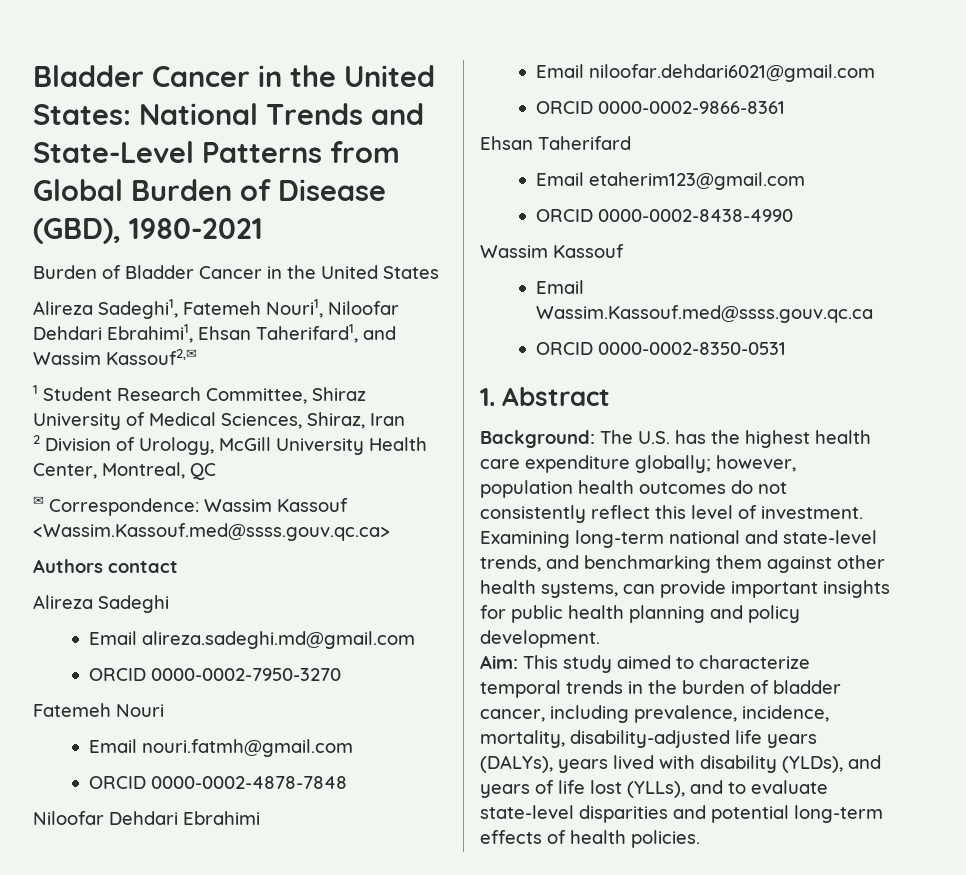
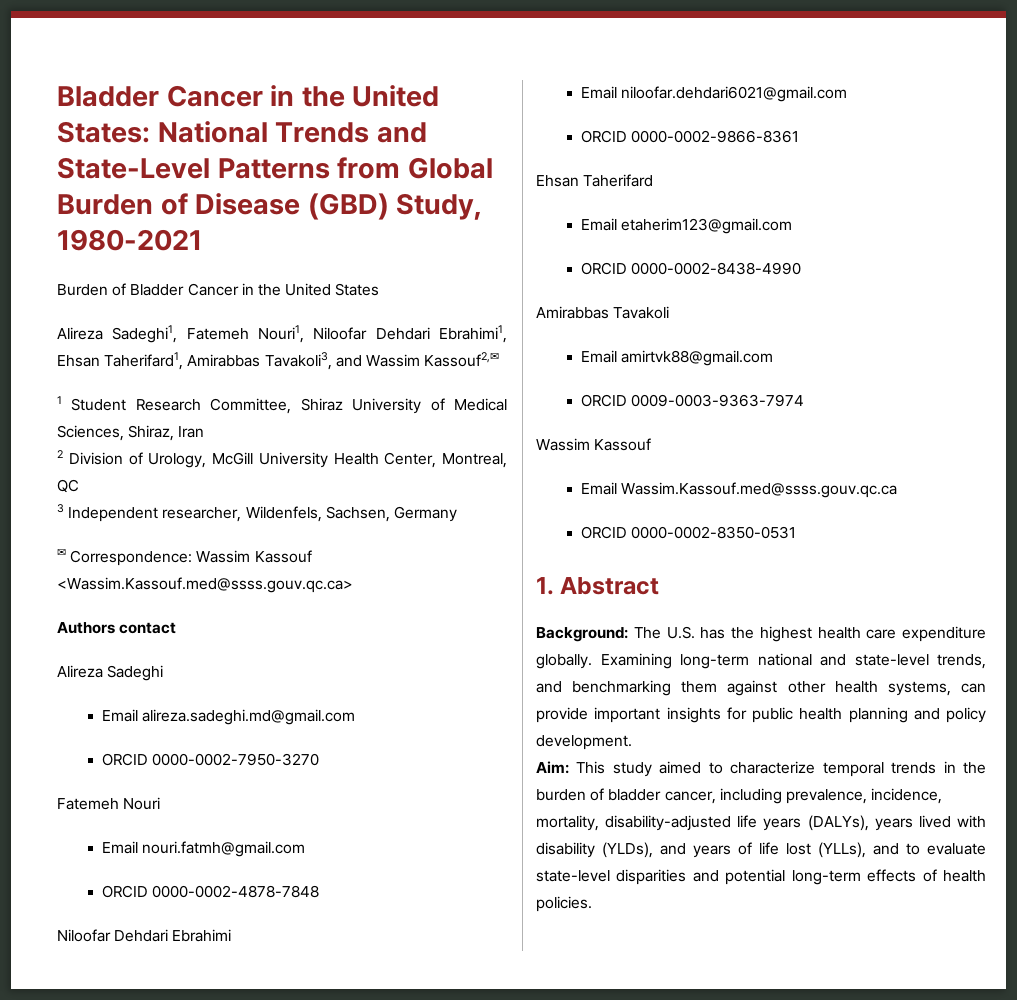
[33,218,121,244] (GBD), -> [307,193,483,220] (GBD) Study,
(358, 333) none -> [187,352,332,370] Amirabbas Tavakoli3,
(216, 471) none -> [57,504,457,522] // 3 Independent researcher, Wildenfels, Sachsen, Germany
(793, 215) none -> [536,306,670,319] [580,350,774,366] [580,394,805,407] // Amirabbas Tavakoli // Email amirtvk88@gmail.com // ORCID 0009-0003-9363-7974
[635,455,796,473] [480,480,787,498] [480,505,863,523] globally; however, population health outcomes do not consistently reflect this level of investment. -> [536,654,592,669] globally.

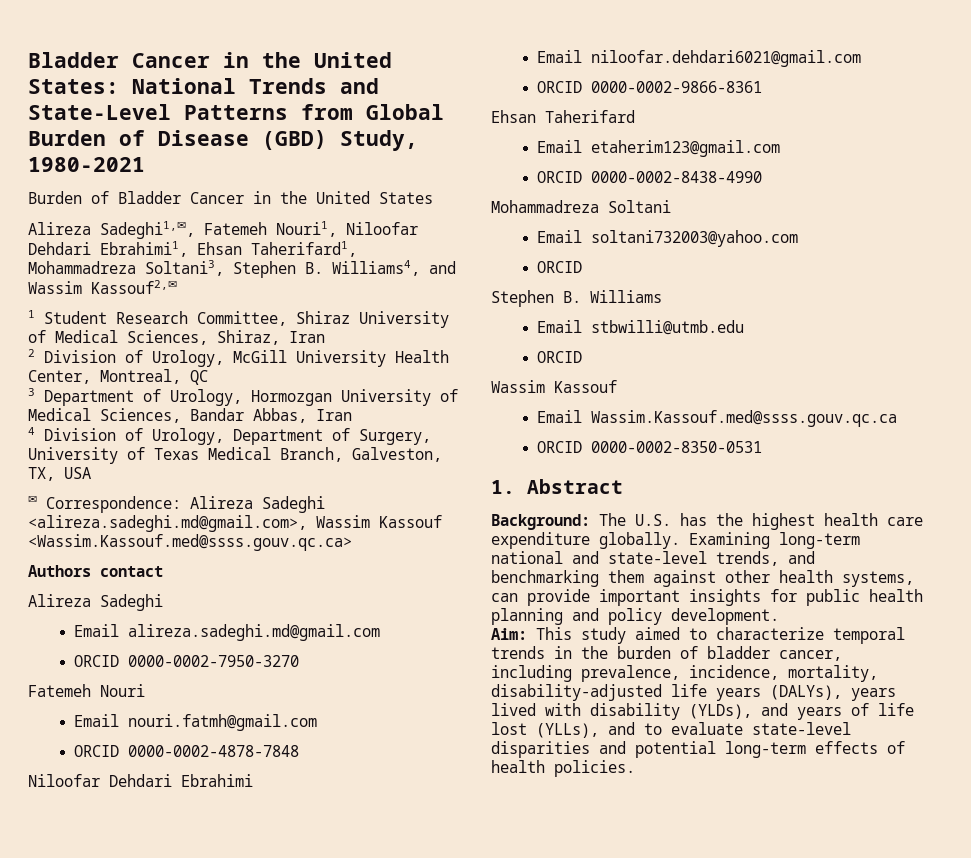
[112,325,178,343] Sadeghi1, -> [100,221,195,239] Sadeghi1,✉,
[187,352,332,370] Amirabbas Tavakoli3, -> [28,260,420,278] Mohammadreza Soltani3, Stephen B. Williams4,
[68,506,457,522] Independent researcher, Wildenfels, Sachsen, Germany -> [44,389,458,406] [28,408,352,423] [28,427,431,445] [28,447,442,464] [28,467,91,481] Department of Urology, Hormozgan University of Medical Sciences, Bandar Abbas, Iran // 4 Division of Urology, Department of Surgery, University of Texas Medical Branch, Galveston, TX, USA
(193, 558) none -> [190,496,325,513] [28,515,307,532] Alireza Sadeghi <alireza.sadeghi.md@gmail.com>,
[536,306,670,319] [580,350,774,366] [580,394,805,407] Amirabbas Tavakoli // Email amirtvk88@gmail.com // ORCID 0009-0003-9363-7974 -> [491,200,671,213] [537,230,799,247] [537,261,583,273] [491,290,662,307] [537,320,745,335] [537,351,583,363] Mohammadreza Soltani // Email soltani732003@yahoo.com // ORCID // Stephen B. Williams // Email stbwilli@utmb.edu // ORCID

